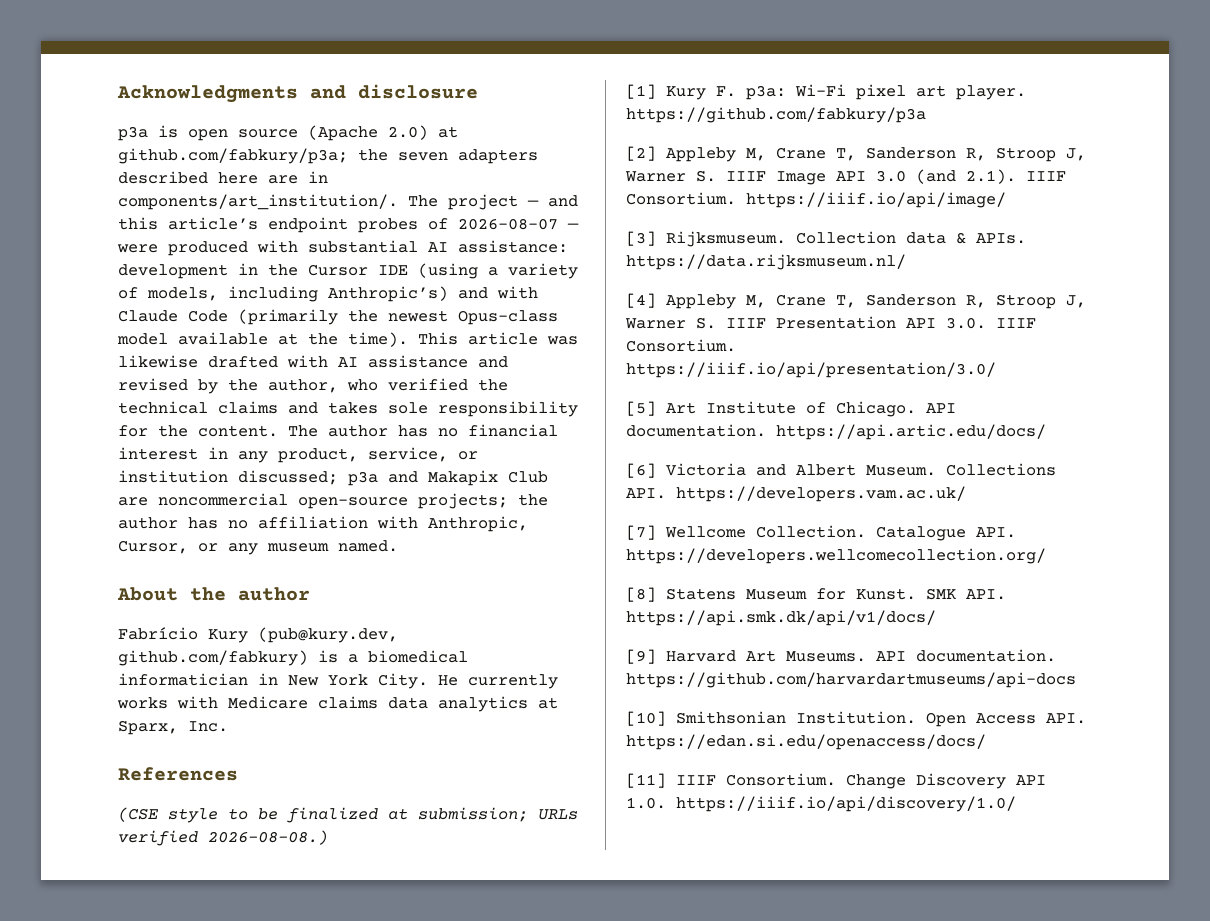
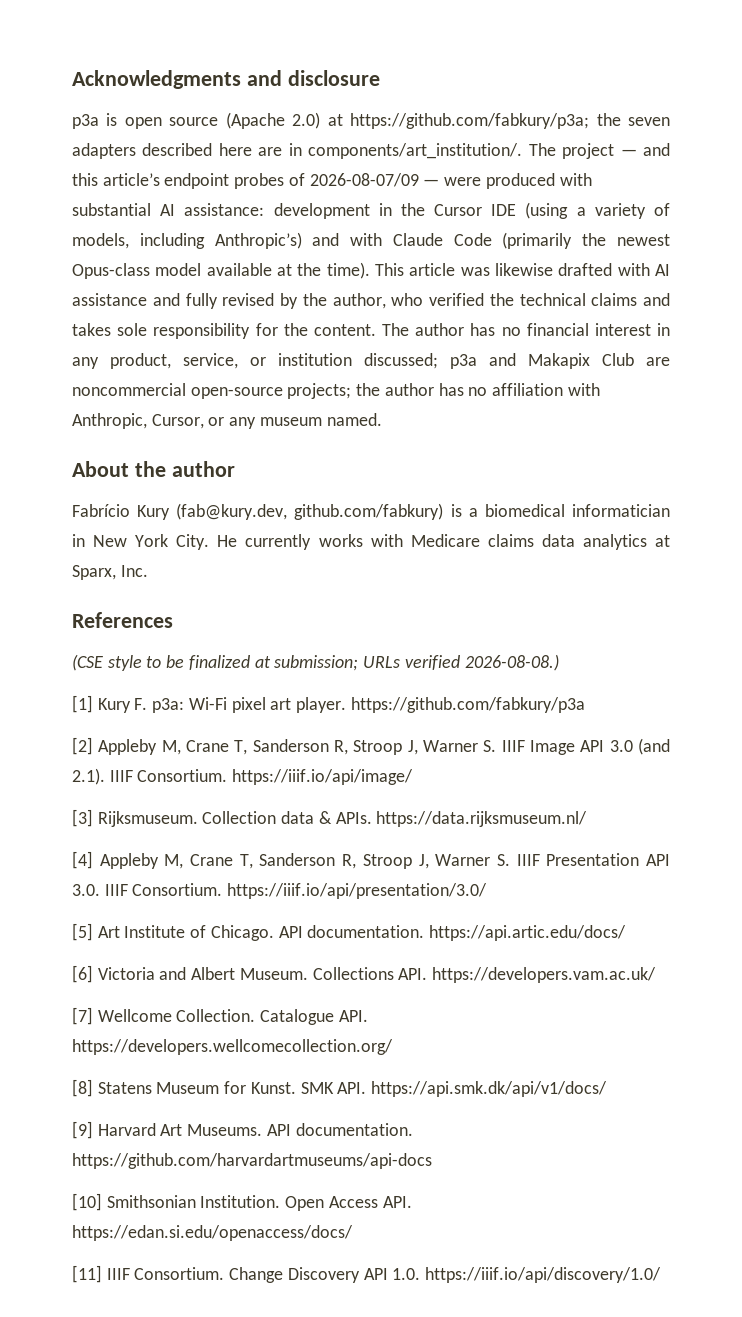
[118,148,348,164] github.com/fabkury/p3a; -> [350,113,590,129] https://github.com/fabkury/p3a;
[458,218,558,230] 2026-08-07 -> [309,173,419,187] 2026-08-07/09
(508, 362) none -> [185,293,218,309] fully
[258,627,398,643] (pub@kury.dev, -> [176,503,288,520] (fab@kury.dev,

